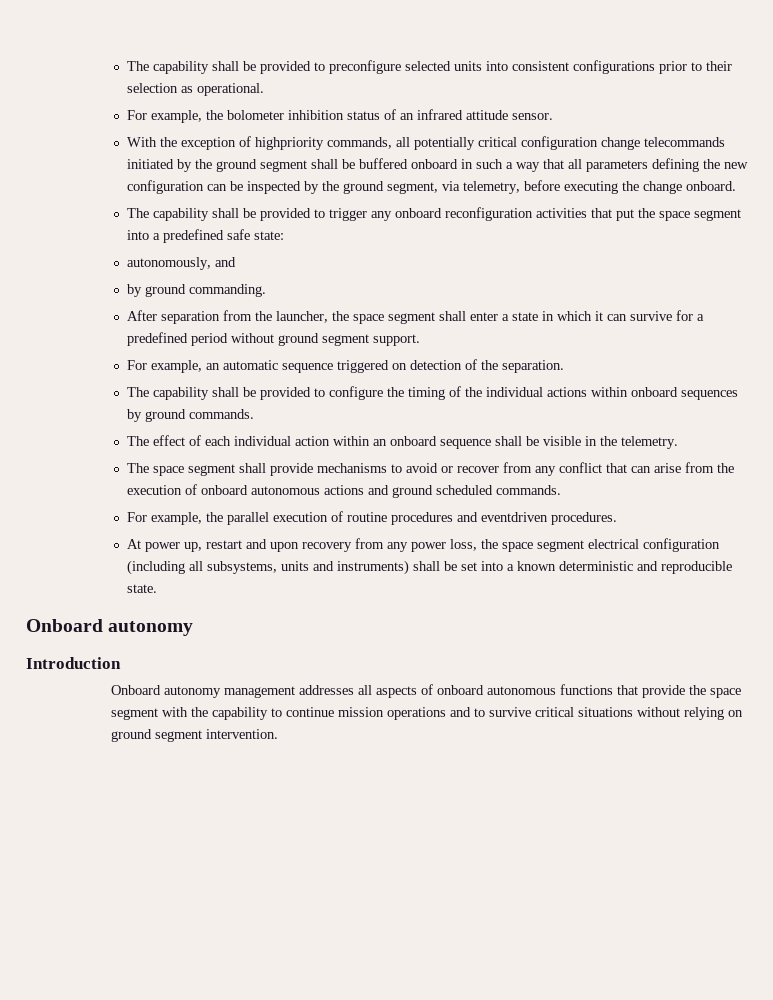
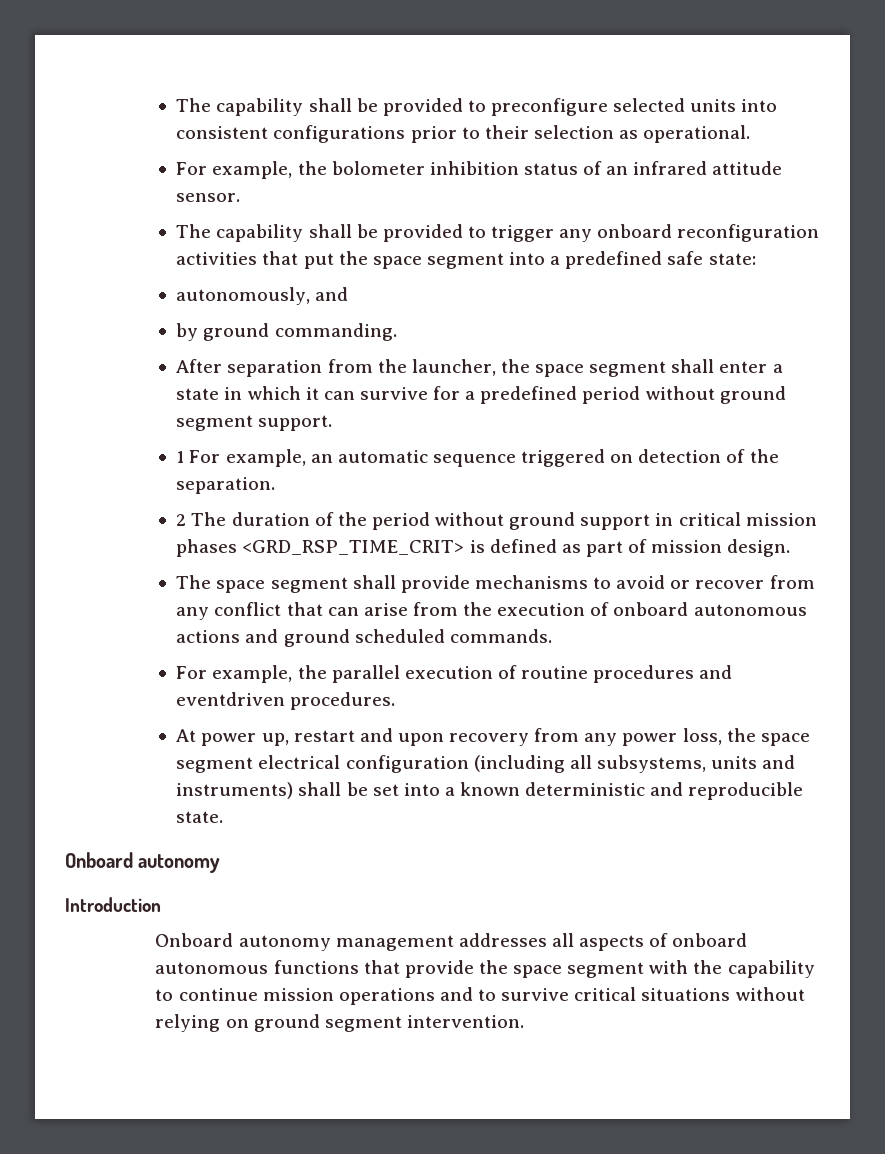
[126,136,725,150] [126,158,748,172] [126,180,736,194] // With the exception of highpriority commands, all potentially critical configuration change telecommands initiated by the ground segment shall be buffered onboard in such a way that all parameters defining the new configuration can be inspected by the ground segment, via telemetry, before executing the change onboard. -> (241, 197) none
(420, 340) none -> [176,451,185,463] 1
[126,386,738,400] [126,409,254,422] [126,435,678,449] The capability shall be provided to configure the timing of the individual actions within onboard sequences by ground commands. // The effect of each individual action within an onboard sequence shall be visible in the telemetry. -> [176,512,817,530] [176,539,791,557] 2 The duration of the period without ground support in critical mission phases <GRD_RSP_TIME_CRIT> is defined as part of mission design.

